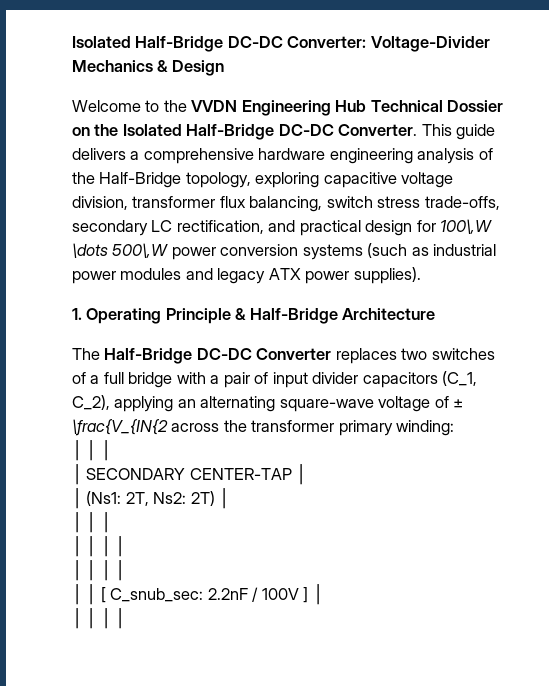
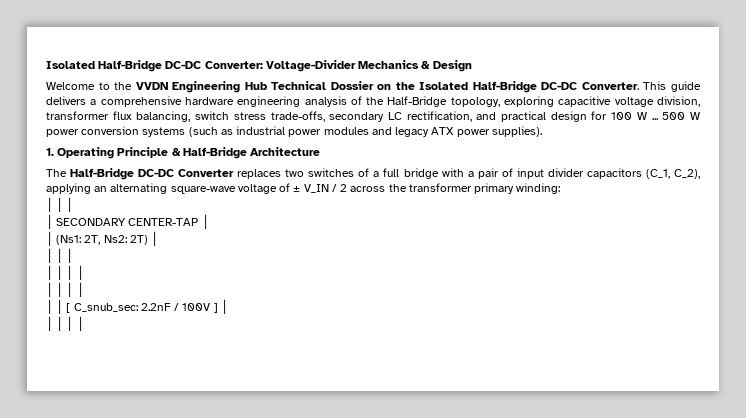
[440,219,493,234] [72,243,169,258] 100\,W \dots 500\,W -> [611,112,701,120] 100 W ... 500 W
[72,419,168,436] \frac{V_{IN{2 -> [303,184,348,193] V_IN / 2

